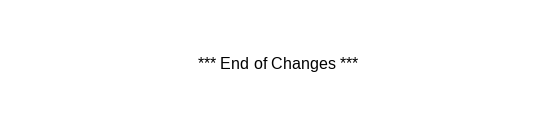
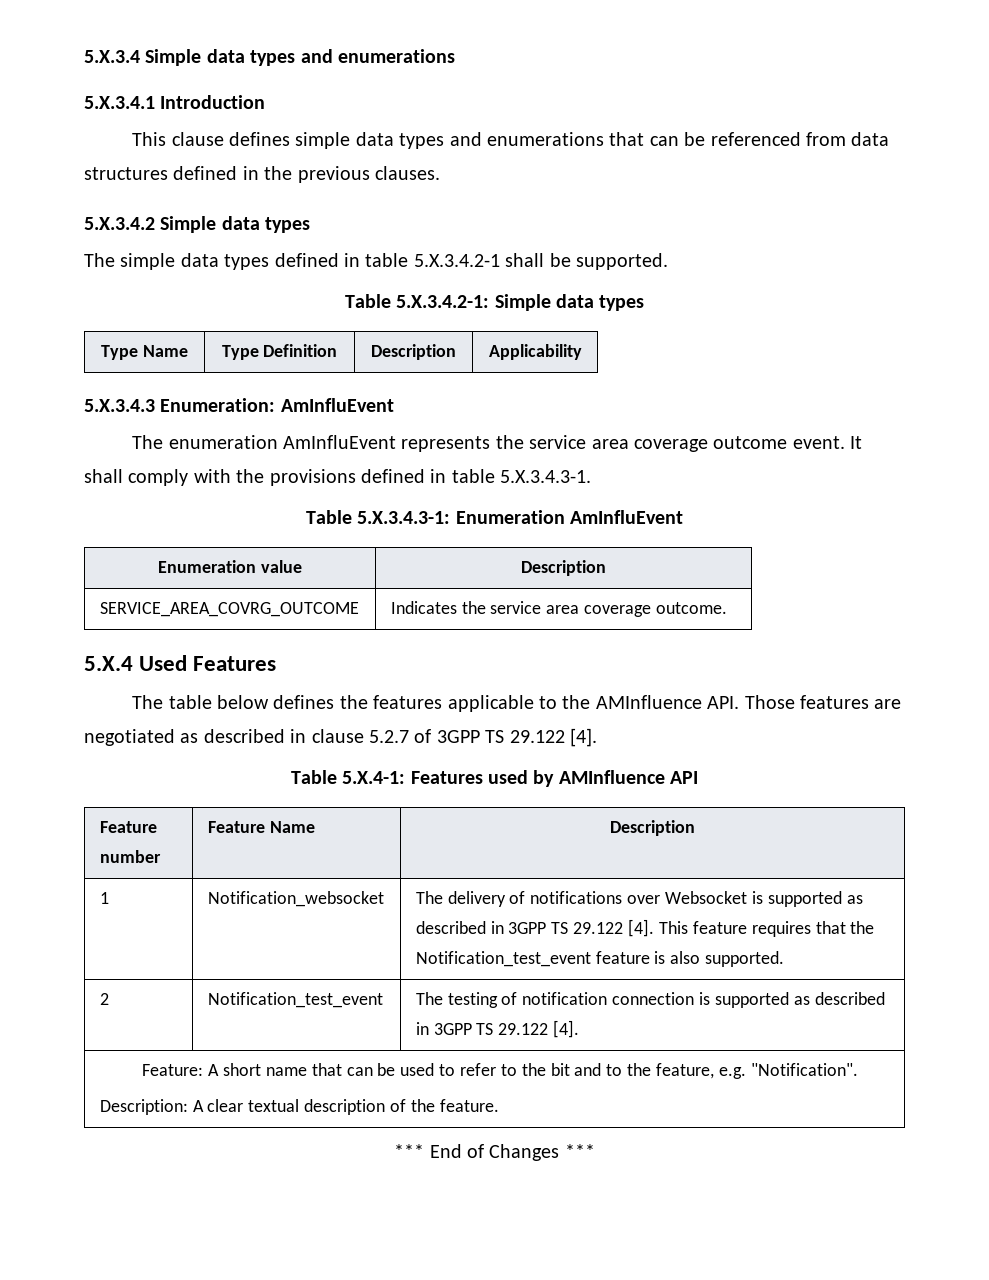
(197, 63) none -> [84,49,455,66] [84,95,266,109] [132,132,890,149] [84,166,440,183] [84,216,311,233] [84,253,668,270] [344,294,645,311] [101,345,188,360] [221,344,338,360] [370,344,456,360] [488,344,582,360] [84,398,394,412] [132,435,863,452] [84,469,592,486] [305,510,684,524] [158,560,302,573] [521,560,606,576] [99,602,359,617] [390,601,728,617] [84,655,277,671] [132,695,902,712] [84,728,597,747] [290,770,699,787] [99,821,157,833] [99,850,161,863] [207,821,315,833] [610,820,695,836] [99,892,109,904] [207,891,384,907] [415,891,863,907] [415,919,875,937] [415,951,785,967] [99,993,109,1005] [207,992,383,1008] [415,992,885,1008] [415,1020,580,1038] [142,1063,858,1079] [99,1099,499,1115] 5.X.3.4 Simple data types and enumerations // 5.X.3.4.1 Introduction // This clause defines simple data types and enumerations that can be referenced from data structures defined in the previous clauses. // 5.X.3.4.2 Simple data types // The simple data types defined in table 5.X.3.4.2-1 shall be supported. // Table 5.X.3.4.2-1: Simple data types // Type Name | Type Definition | Description | Applicability // 5.X.3.4.3 Enumeration: AmInfluEvent // The enumeration AmInfluEvent represents the service area coverage outcome event. It shall comply with the provisions defined in table 5.X.3.4.3-1. // Table 5.X.3.4.3-1: Enumeration AmInfluEvent // Enumeration value | Description // SERVICE_AREA_COVRG_OUTCOME | Indicates the service area coverage outcome. // 5.X.4 Used Features // The table below defines the features applicable to the AMInfluence API. Those features are negotiated as described in clause 5.2.7 of 3GPP TS 29.122 [4]. // Table 5.X.4-1: Features used by AMInfluence API // Feature number | Feature Name | Description // 1 | Notification_websocket | The delivery of notifications over Websocket is supported as described in 3GPP TS 29.122 [4]. This feature requires that the Notification_test_event feature is also supported. // 2 | Notification_test_event | The testing of notification connection is supported as described in 3GPP TS 29.122 [4]. // Feature: A short name that can be used to refer to the bit and to the feature, e.g. "Notification". // Description: A clear textual description of the feature. //

